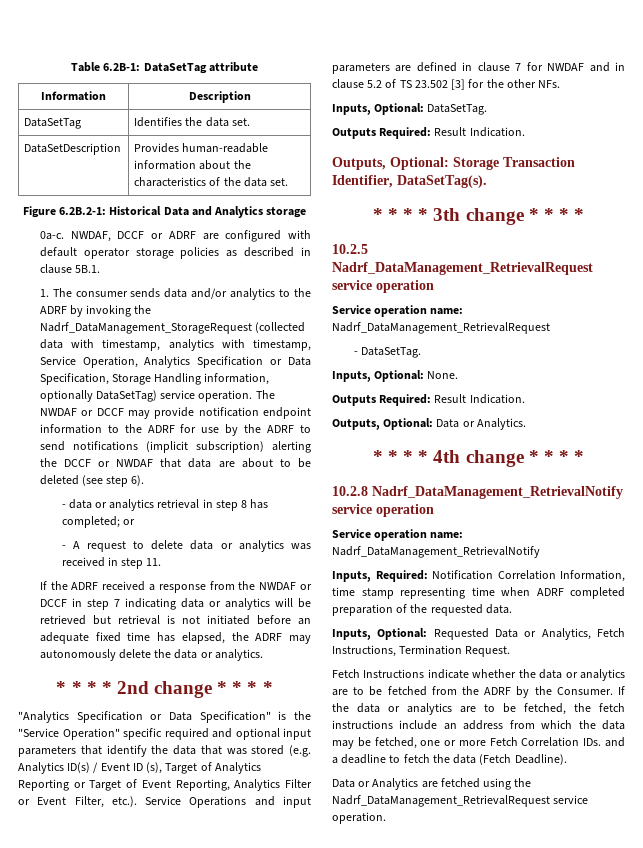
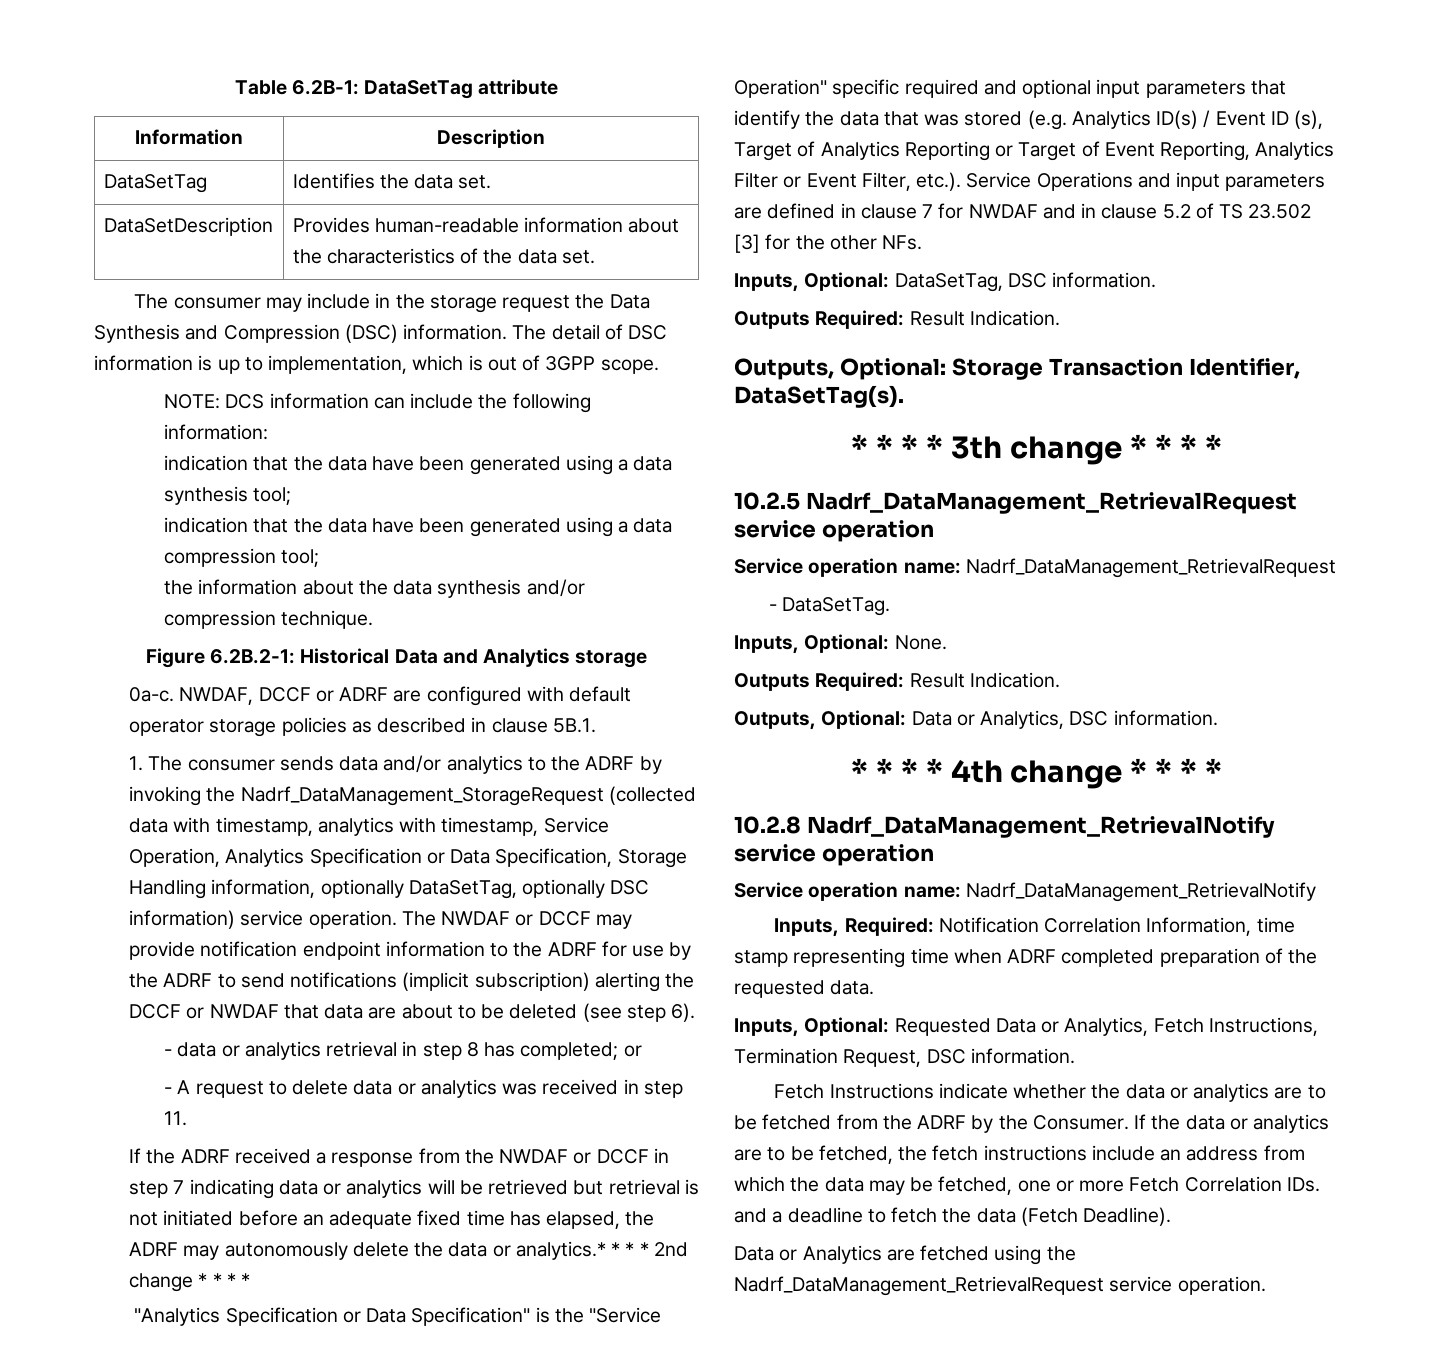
(289, 182) none -> [134,293,650,313] [94,324,668,343] [94,355,659,374] [164,393,591,413] [164,424,269,440] [164,455,673,475] [164,486,292,505] [164,517,673,537] [164,548,320,567] [164,579,585,598] [164,610,374,629] // The consumer may include in the storage request the Data Synthesis and Compression (DSC) information. The detail of DSC information is up to implementation, which is out of 3GPP scope. // NOTE: DCS information can include the following information: // indication that the data have been generated using a data synthesis tool; // indication that the data have been generated using a data compression tool; // the information about the data synthesis and/or compression technique.
[95,390,157,402] DataSetTag) -> [408,879,650,899] [129,910,236,929] DataSetTag, optionally DSC information)
[214,649,263,661] [56,681,67,694] analytics. // * -> [515,1241,606,1260] analytics.*
[427,104,488,115] DataSetTag. -> [894,272,1157,292] DataSetTag, DSC information.
[476,418,526,430] Analytics. -> [980,710,1218,729] Analytics, DSC information.
[465,646,511,657] Request. -> [843,1048,1075,1067] Request, DSC information.

